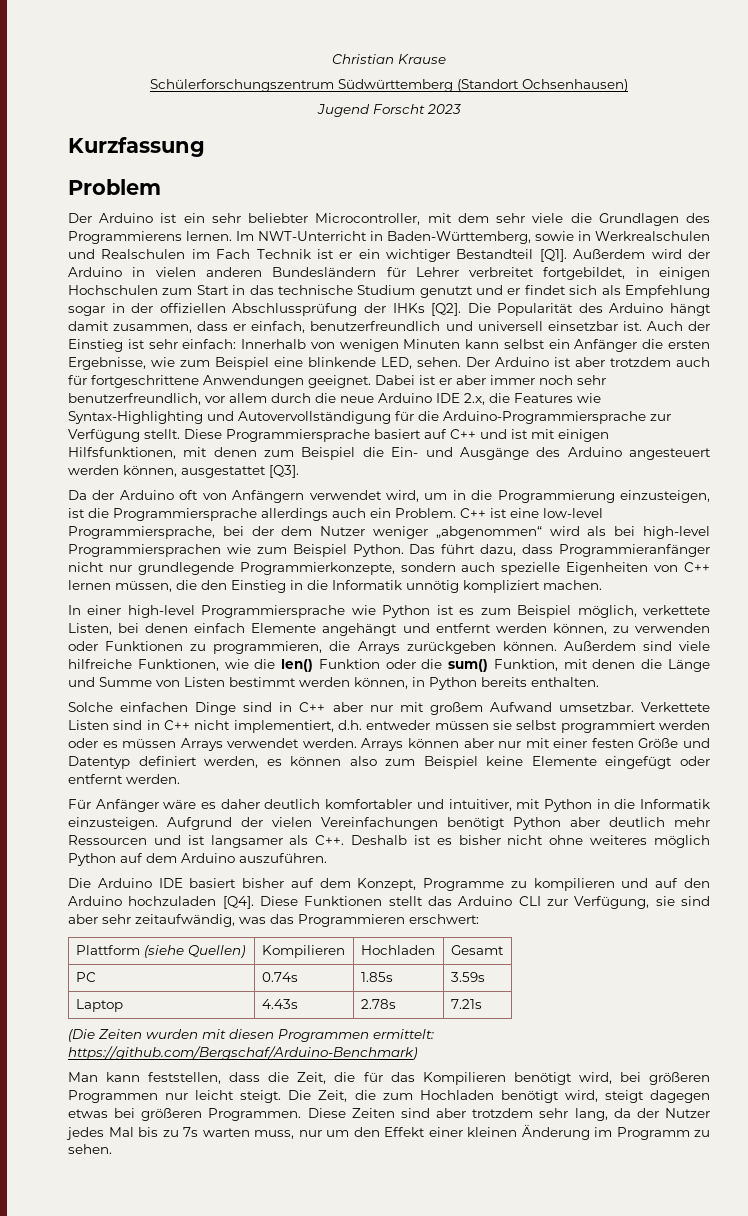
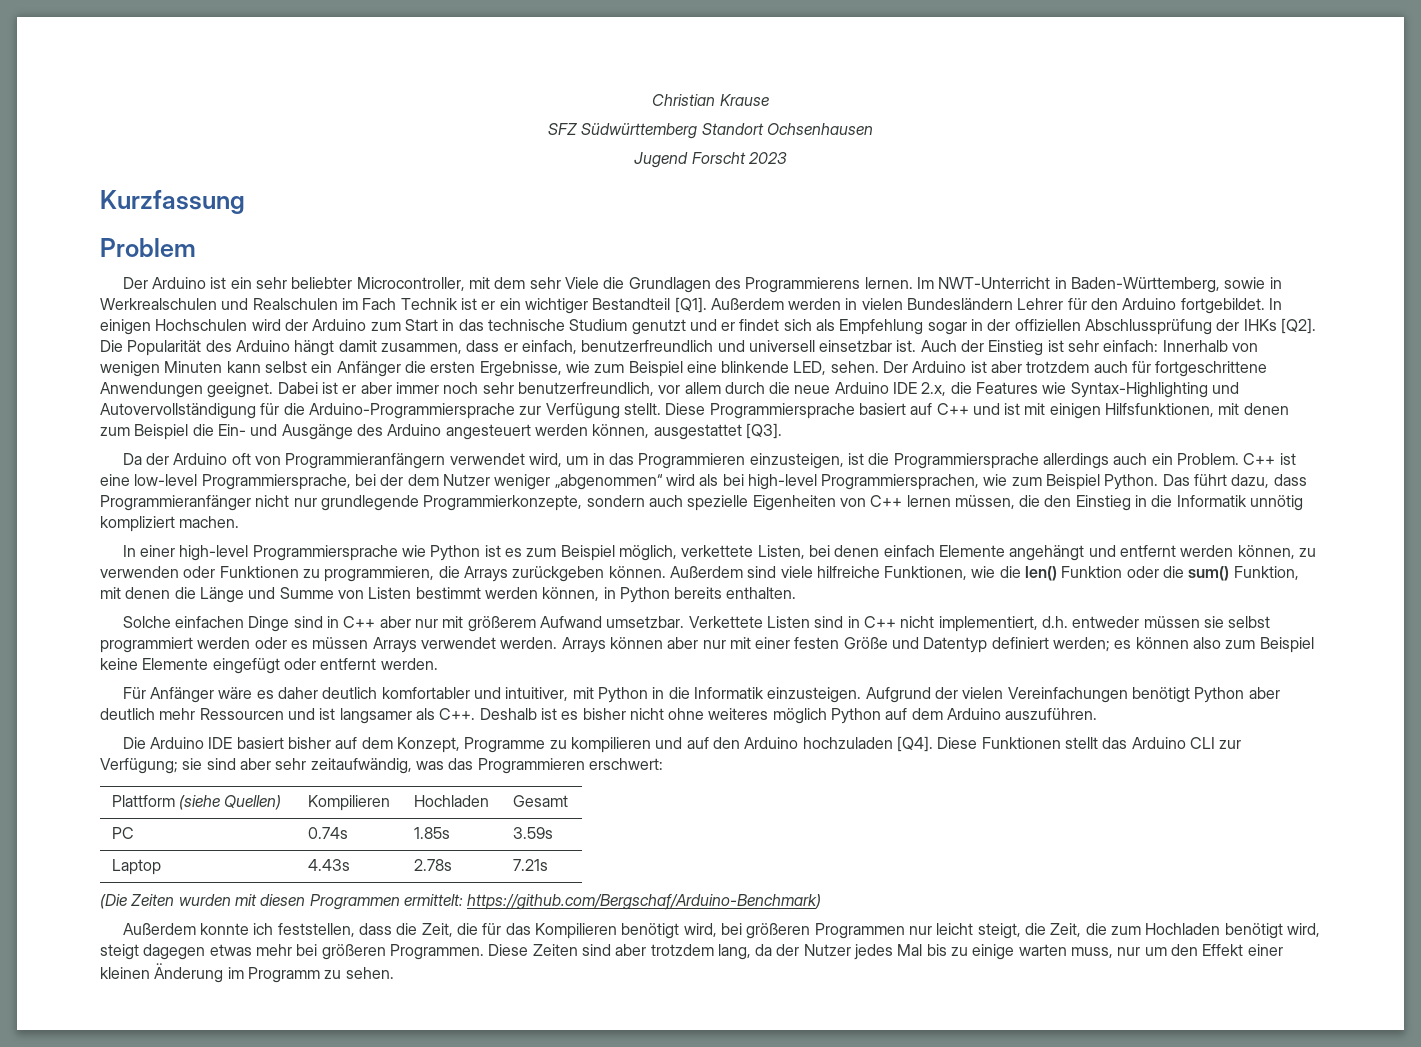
[150,79,628,92] Schülerforschungszentrum Südwürttemberg (Standort Ochsenhausen) -> [548,123,873,139] SFZ Südwürttemberg Standort Ochsenhausen
[532,213,564,223] viele -> [565,277,600,289] Viele
[651,249,710,259] [68,267,710,280] [68,285,158,295] wird der Arduino in vielen anderen Bundesländern für Lehrer verbreitet fortgebildet, in einigen Hochschulen -> [788,298,1283,314] [100,319,367,335] werden in vielen Bundesländern Lehrer für den Arduino fortgebildet. In einigen Hochschulen wird der Arduino
[232,490,305,503] Anfängern -> [285,453,446,469] Programmieranfängern
[471,490,615,503] die Programmierung -> [609,453,746,469] das Programmieren
[68,544,221,557] Programmiersprachen -> [821,474,980,490] Programmiersprachen,
[429,702,483,715] großem -> [467,616,536,632] größerem
[204,756,259,768] werden, -> [1053,637,1111,652] werden;
[574,896,650,909] Verfügung, -> [100,758,178,774] Verfügung;
[68,1072,141,1082] Man kann -> [122,923,274,935] Außerdem konnte ich
[240,1090,312,1103] steigt. Die -> [977,923,1046,939] steigt, die
(108, 1113) none -> [255,944,292,956] mehr
[539,1108,569,1118] sehr -> (714, 950) none
[183,1127,198,1137] 7s -> [972,944,1015,960] einige

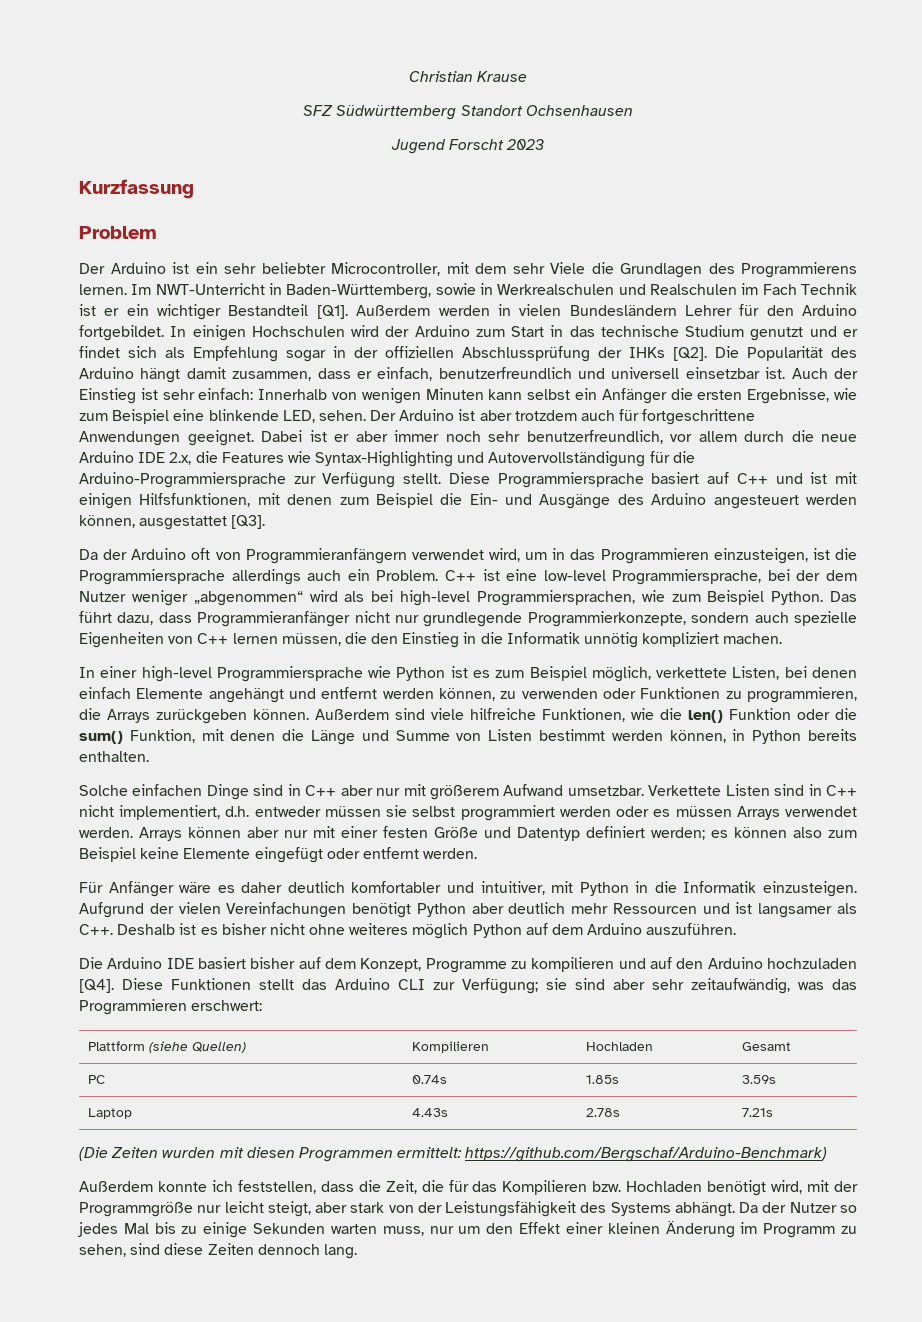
[621,923,1320,939] [100,944,773,960] benötigt wird, bei größeren Programmen nur leicht steigt, die Zeit, die zum Hochladen benötigt wird, steigt dagegen etwas mehr bei größeren Programmen. Diese Zeiten sind aber trotzdem lang, da -> [592,1180,858,1196] [79,1201,759,1217] bzw. Hochladen benötigt wird, mit der Programmgröße nur leicht steigt, aber stark von der Leistungsfähigkeit des Systems abhängt. Da
(851, 950) none -> [839,1205,857,1213] so
(1015, 952) none -> [253,1223,326,1234] Sekunden
[345,967,394,979] sehen. -> [79,1243,357,1259] sehen, sind diese Zeiten dennoch lang.

